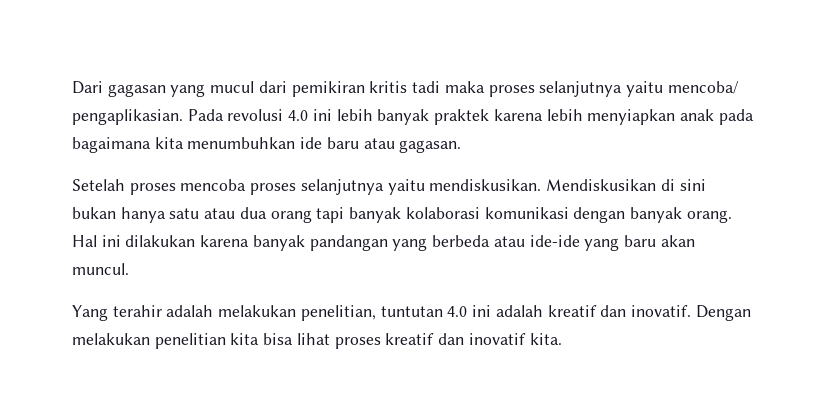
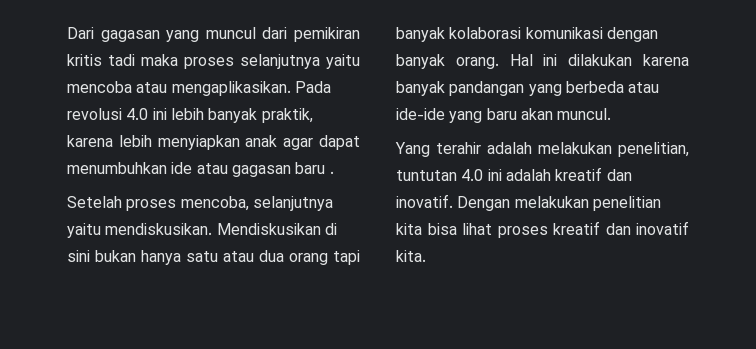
[210,81,255,93] mucul -> [205,27,256,39] muncul
[667,81,739,94] [72,109,183,125] mencoba/ pengaplikasian. -> [67,81,291,96] mencoba atau mengaplikasikan.
[434,109,490,125] praktek -> [261,108,313,123] praktik,
[718,109,754,125] [72,137,462,153] pada bagaimana kita menumbuhkan ide baru atau gagasan. -> [283,135,360,150] [67,162,334,177] agar dapat menumbuhkan ide atau gagasan baru .
[180,179,297,195] mencoba proses -> [180,196,249,211] mencoba,

